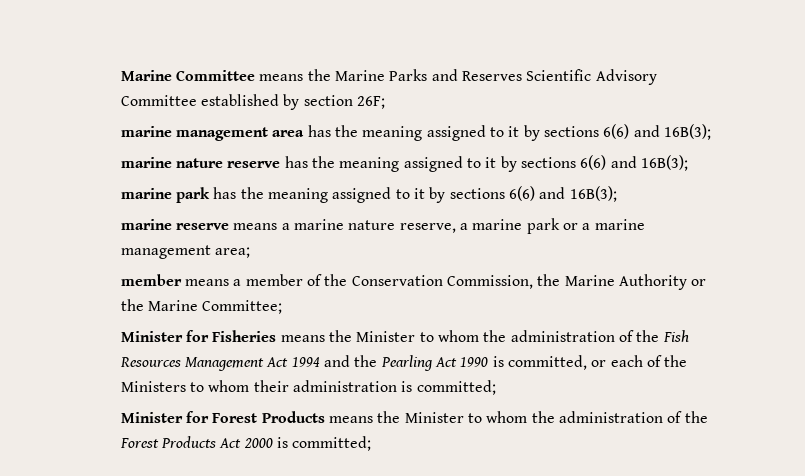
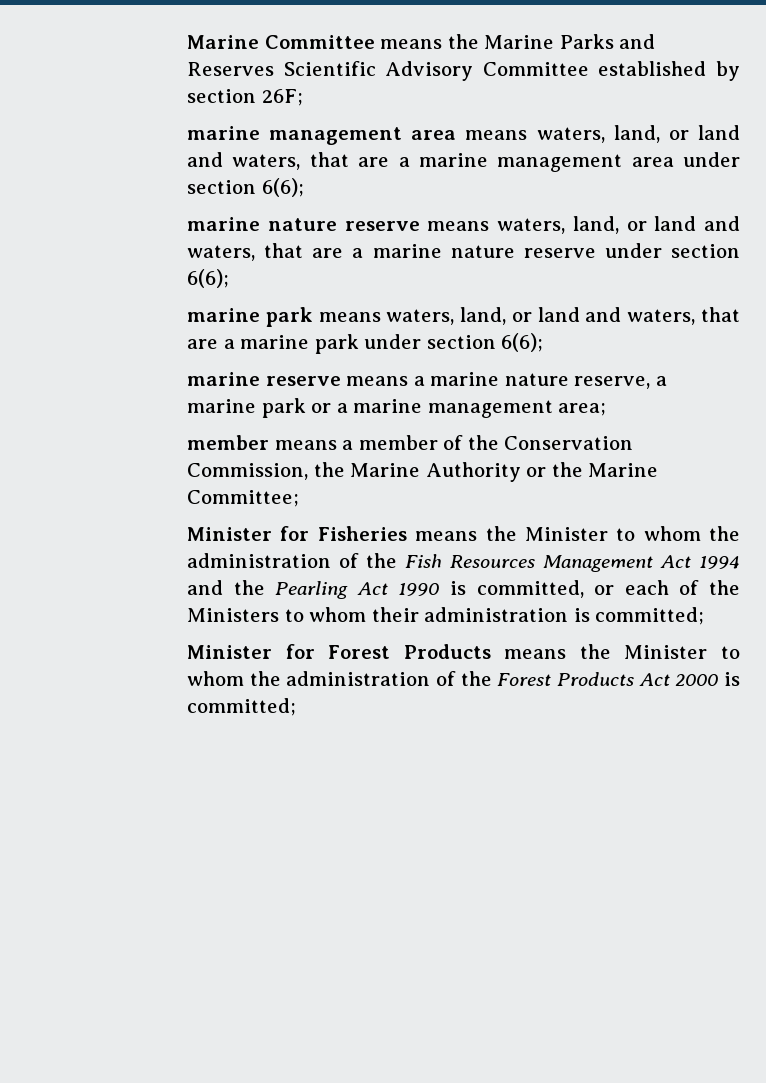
[307,124,711,141] [120,155,688,172] [120,186,617,203] has the meaning assigned to it by sections 6(6) and 16B(3); // marine nature reserve has the meaning assigned to it by sections 6(6) and 16B(3); // marine park has the meaning assigned to it by sections 6(6) and 16B(3); -> [465,125,740,143] [187,152,741,172] [187,178,304,197] [187,216,741,234] [187,243,741,261] [187,269,230,288] [187,307,740,327] [187,333,544,354] means waters, land, or land and waters, that are a marine management area under section 6(6); // marine nature reserve means waters, land, or land and waters, that are a marine nature reserve under section 6(6); // marine park means waters, land, or land and waters, that are a marine park under section 6(6);

